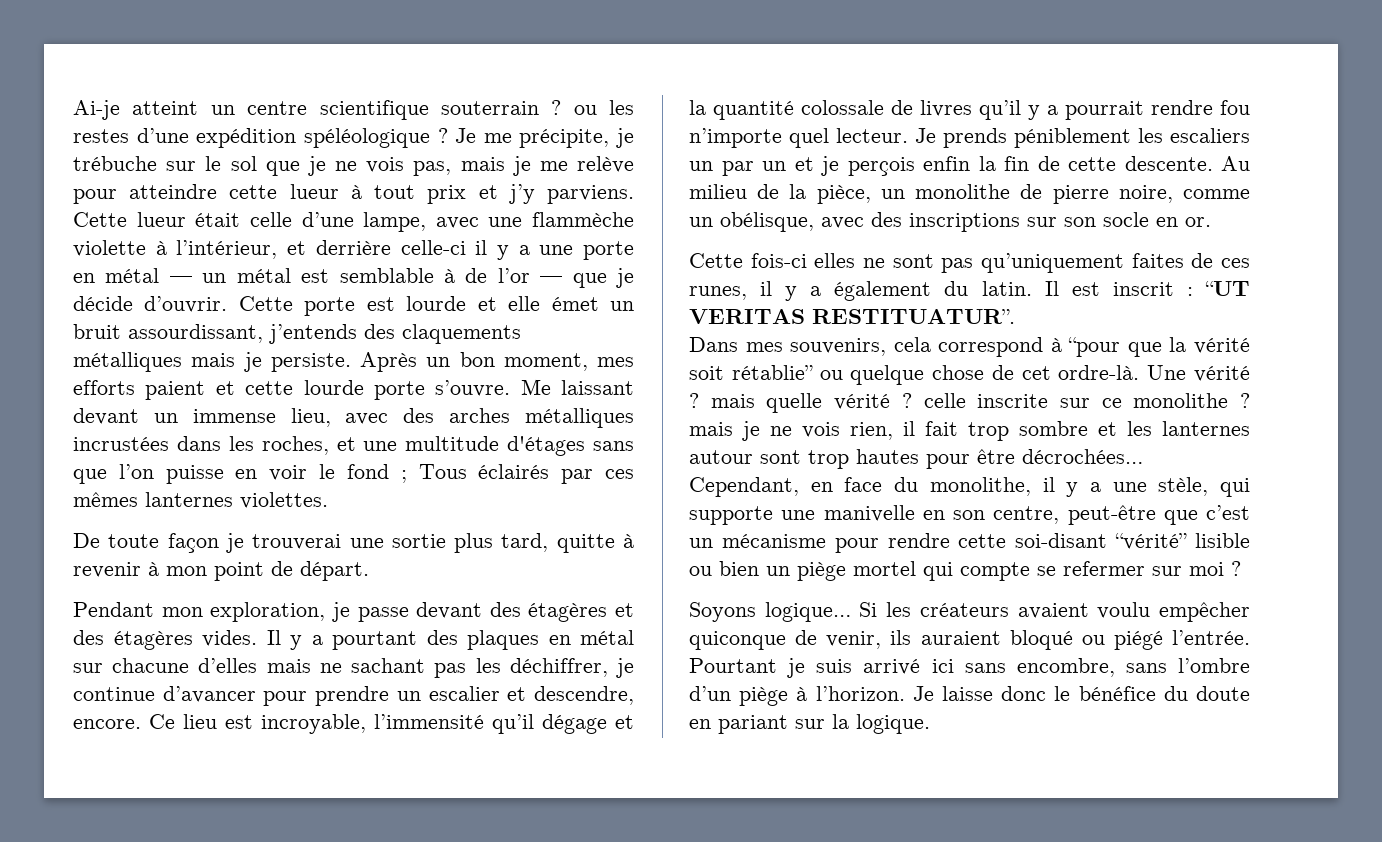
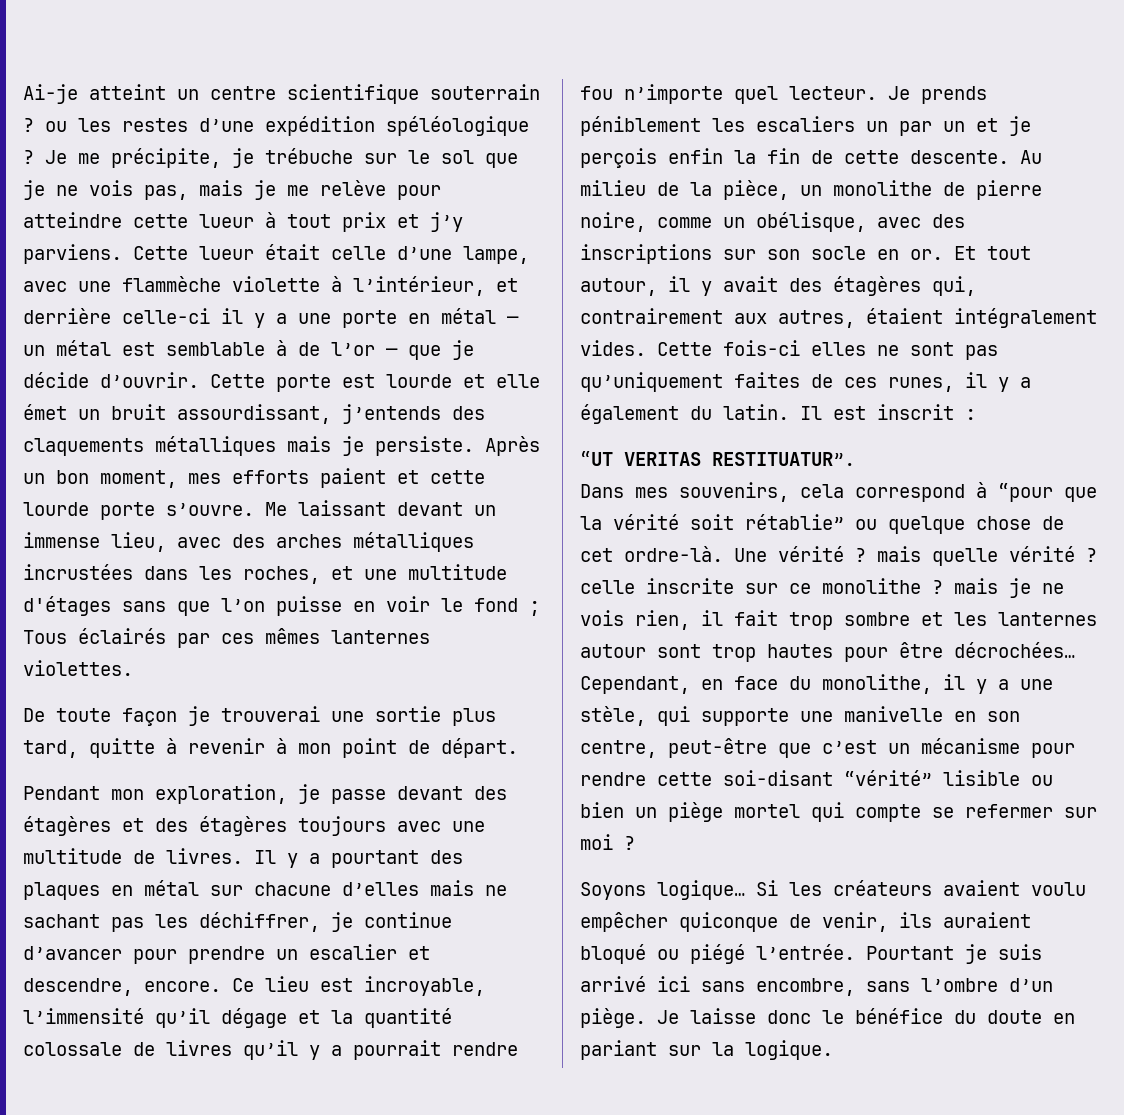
[202,630,257,647] vides. -> [298,816,485,836] [23,848,243,864] toujours avec une multitude de livres.
(1211, 222) // -> [954,246,1031,260] [580,276,976,296] [580,308,1097,328] [580,340,646,356] Et tout autour, il y avait des étagères qui, contrairement aux autres, étaient intégralement vides.
(1193, 291) none -> (976, 414) //
[739,686,905,706] piège à l’horizon. -> [580,1008,646,1028] piège.

